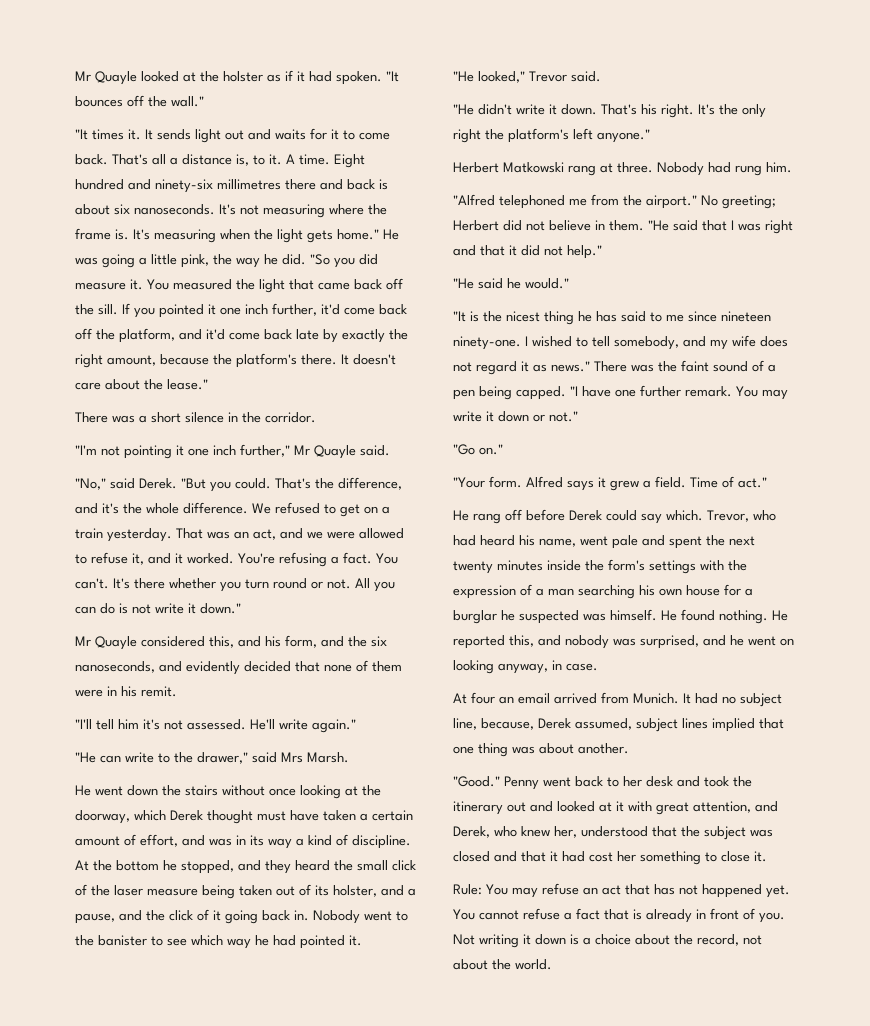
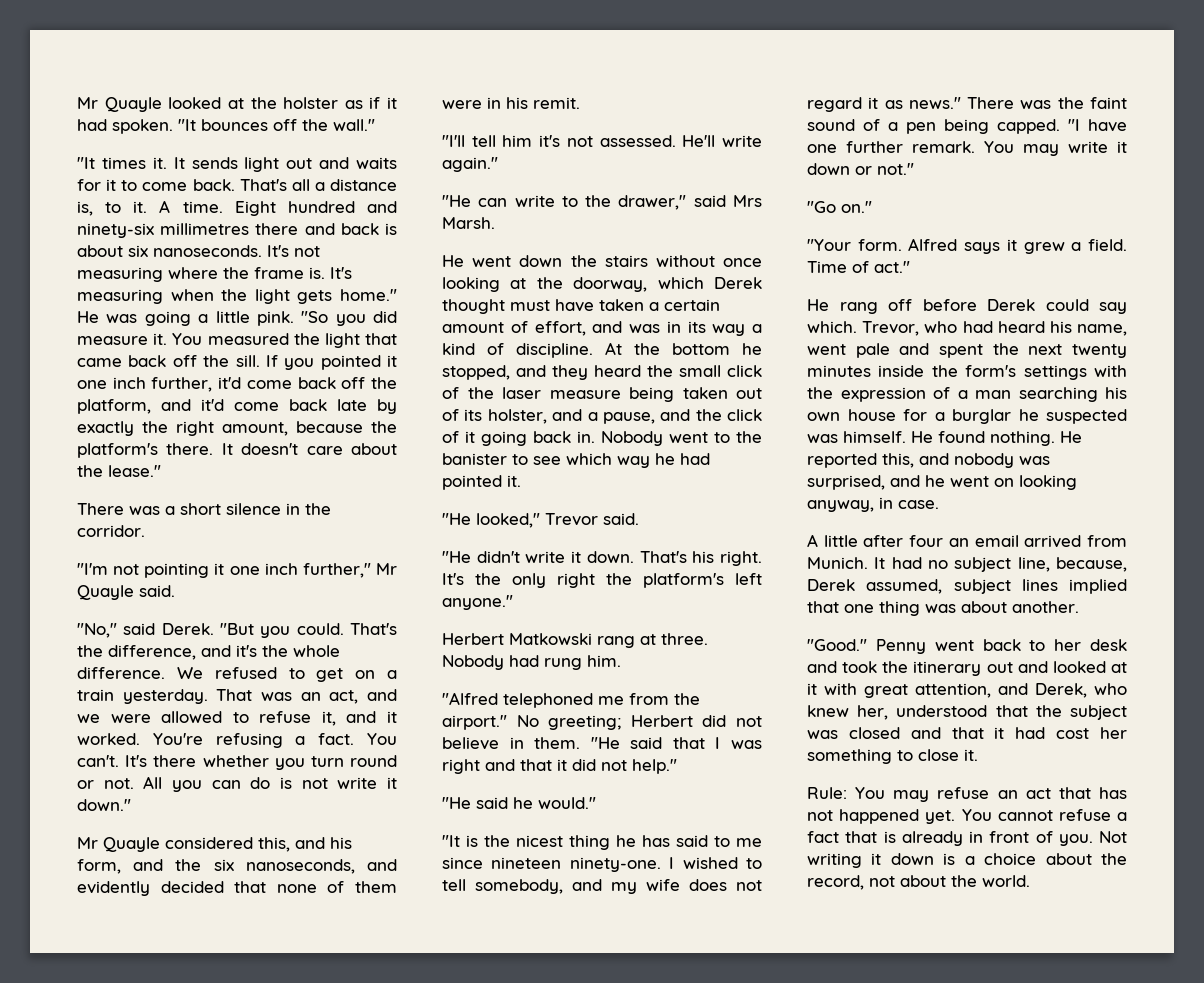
[181,254,306,268] pink, the way he did. -> [256,311,294,326] pink.
[453,693,467,704] At -> [807,534,904,547] A little after

